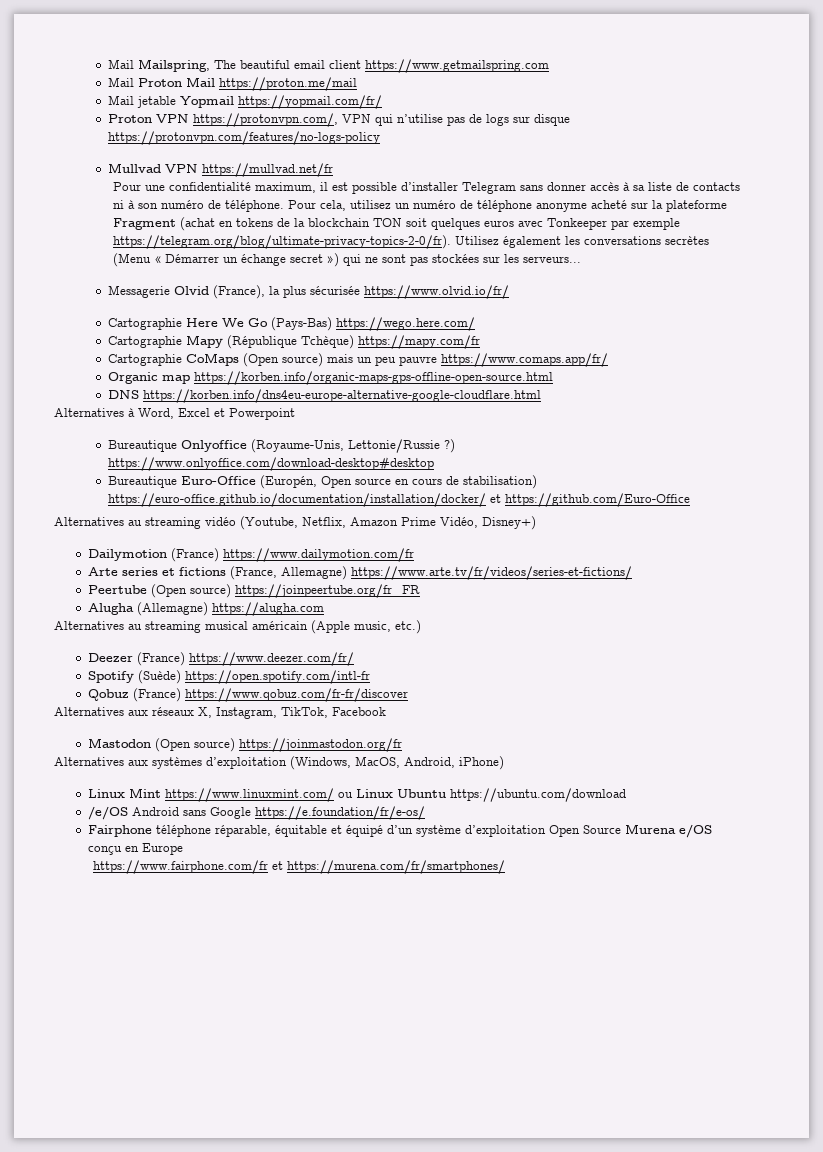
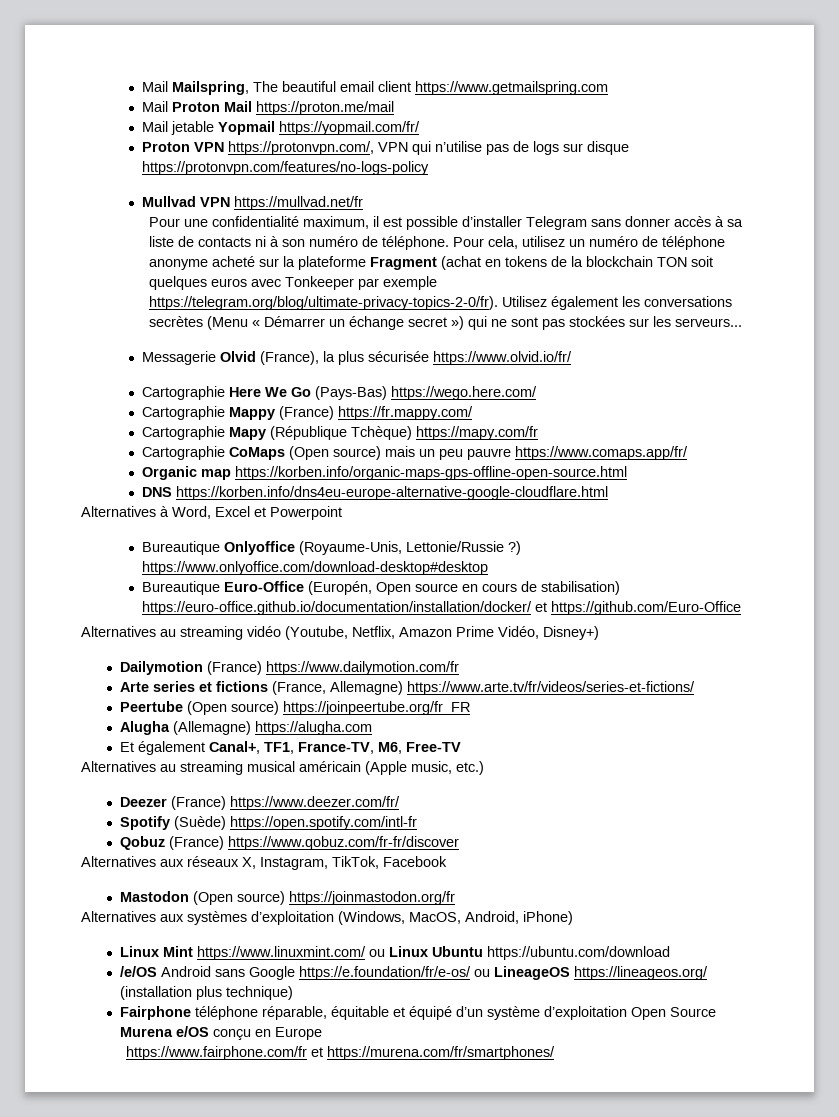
(475, 324) none -> [142,406,474,420] // Cartographie Mappy (France) https://fr.mappy.com/
(324, 609) none -> [119,741,461,755] // Et également Canal+, TF1, France-TV, M6, Free-TV
(425, 813) none -> [473,966,708,980] [119,986,293,1000] ou LineageOS https://lineageos.org/ (installation plus technique)

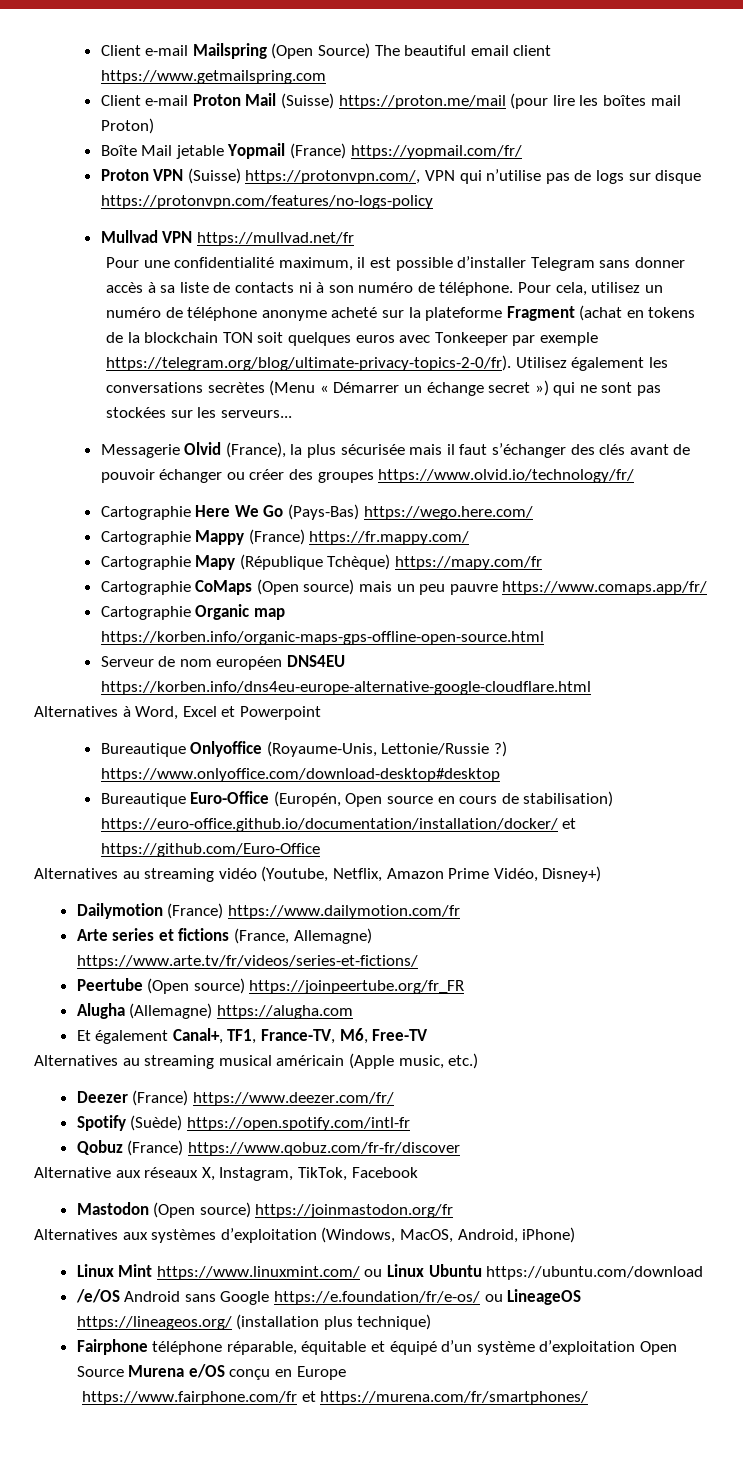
[142,81,250,95] Mail Mailspring, -> [100,43,371,59] Client e-mail Mailspring (Open Source)
[142,101,169,112] Mail -> [100,95,189,106] Client e-mail
(253, 106) none -> [281,93,335,109] (Suisse)
(395, 108) // -> [510,93,681,109] [100,118,154,134] [100,145,137,156] (pour lire les boîtes mail Proton) // Boîte
(276, 128) none -> [290,143,347,159] (France)
(225, 147) none -> [187,168,241,184] (Suisse)
[433,351,573,365] https://www.olvid.io/fr/ -> [409,443,691,458] [100,469,635,483] mais il faut s’échanger des clés avant de pouvoir échanger ou créer des groupes https://www.olvid.io/technology/fr/
(689, 453) none -> [100,606,191,620] Cartographie
[142,487,173,497] DNS -> [100,655,346,670] Serveur de nom européen DNS4EU
[81,856,156,867] Alternatives -> [34,1167,111,1178] Alternative

